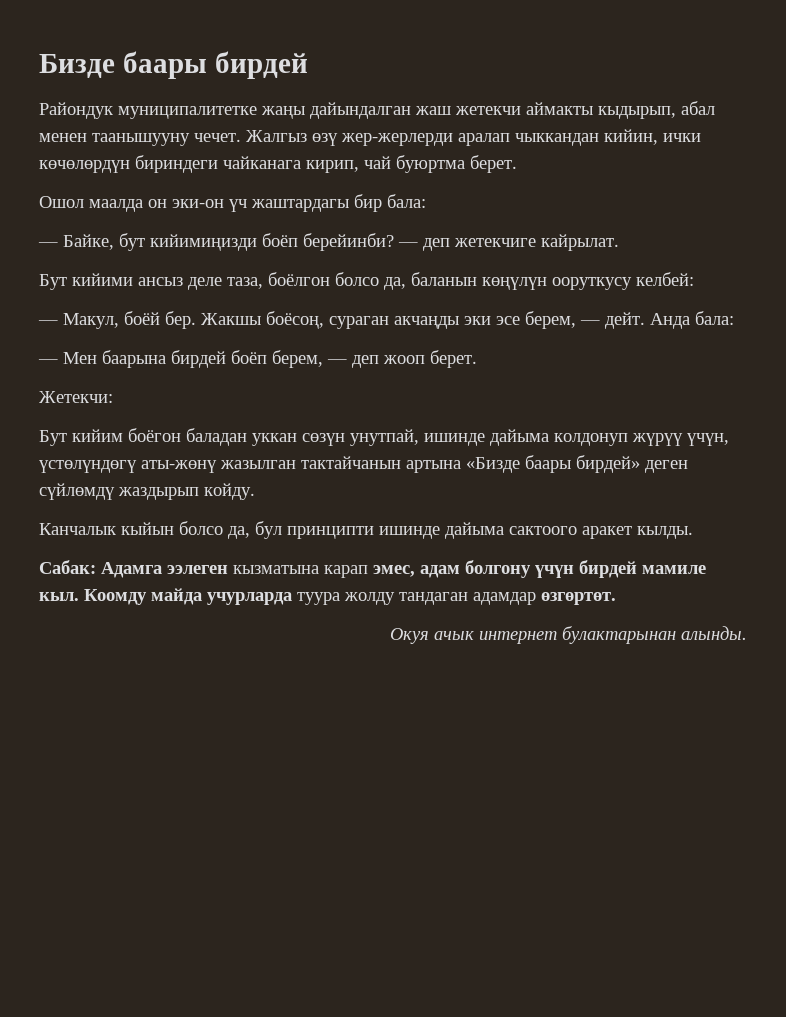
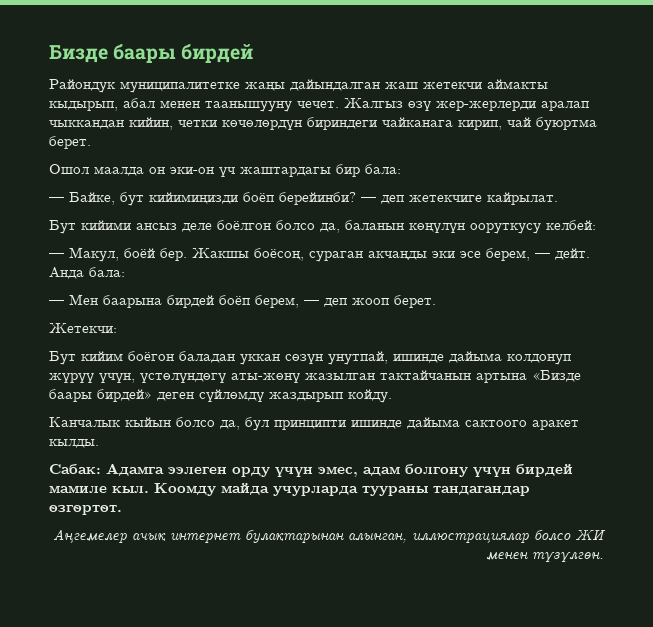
[663,133,701,142] ички -> [178,120,217,127] четки
[227,277,263,289] таза, -> (212, 227) none
[233,565,368,578] кызматына карап -> [232,467,313,477] орду үчүн
[297,592,536,605] туура жолду тандаган адамдар -> [362,486,530,496] туураны тандагандар
[390,628,429,644] Окуя -> [53,529,127,544] Аңгемелер
[681,626,747,640] алынды. -> [348,529,606,544] [486,552,604,562] алынган, иллюстрациялар болсо ЖИ менен түзүлгөн.

